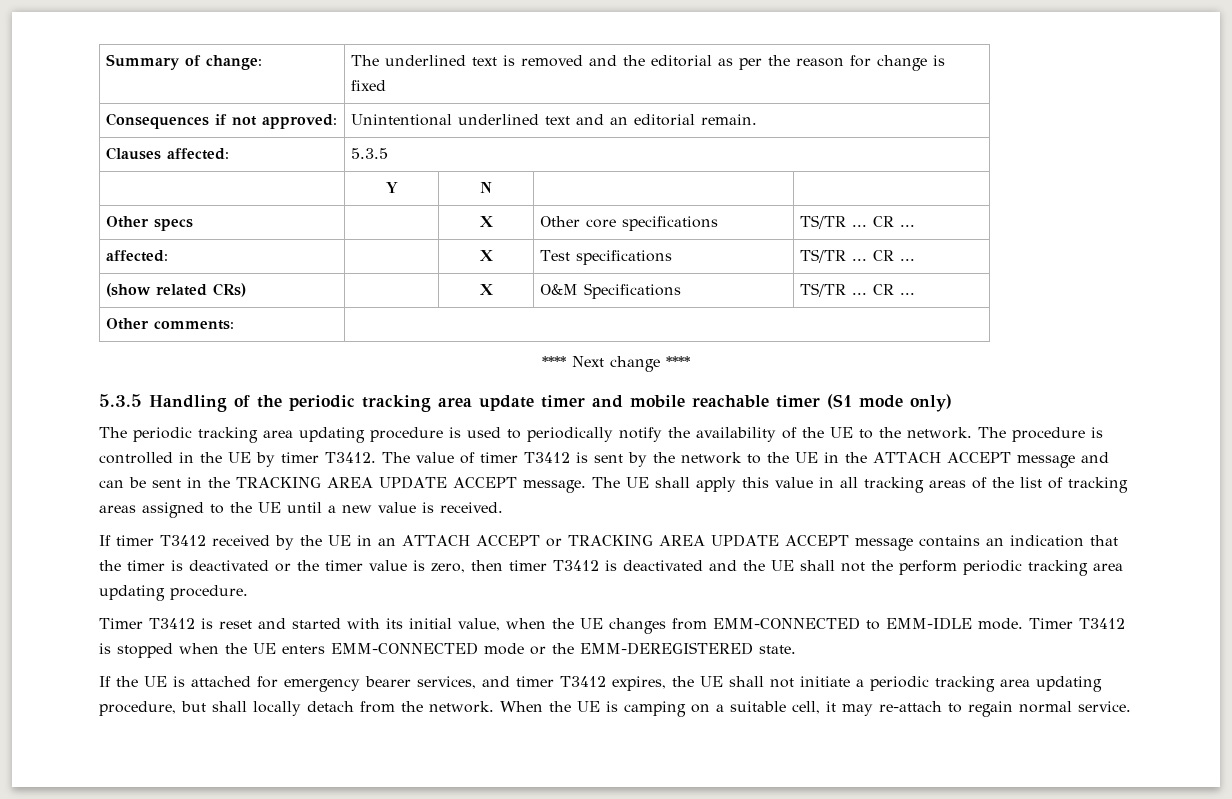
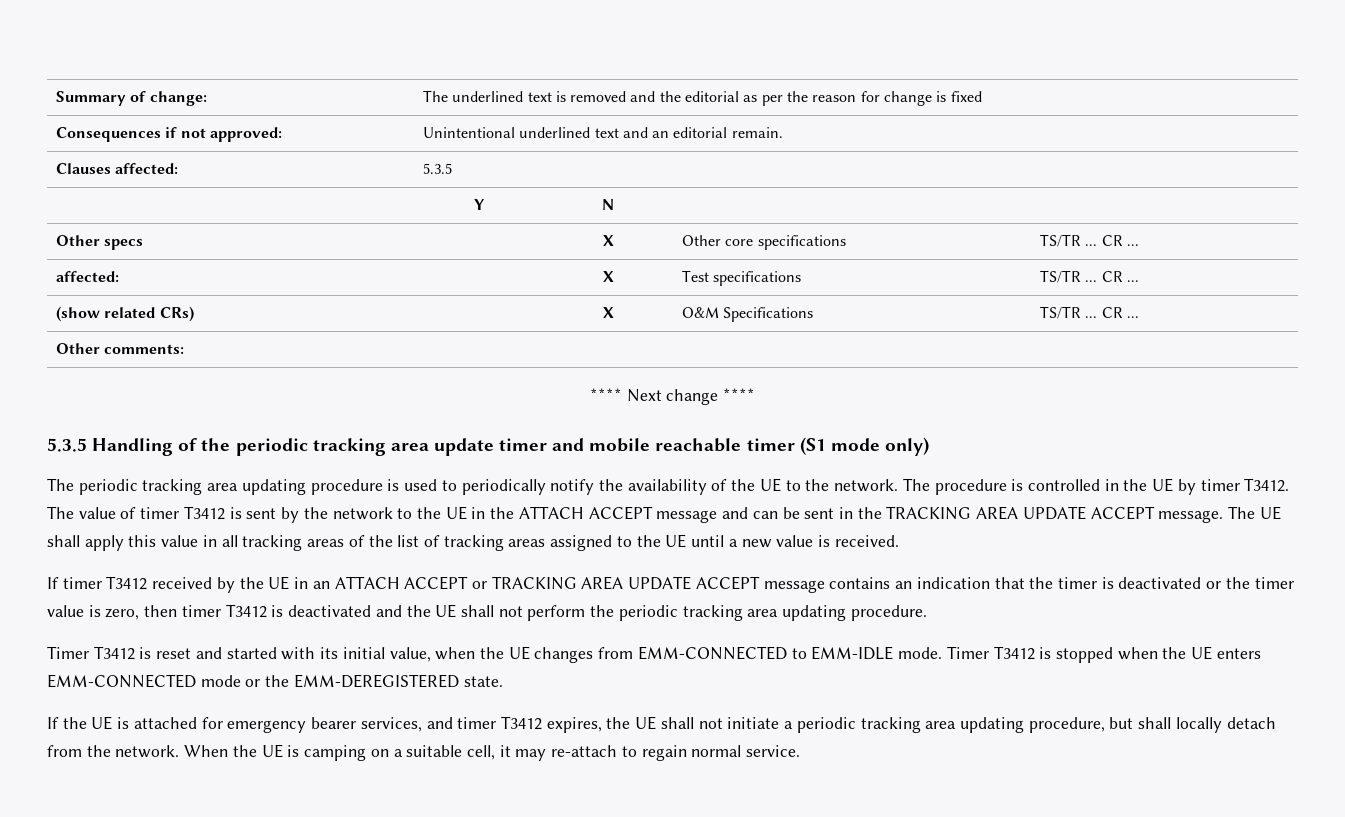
[871,560,957,575] the perform -> [527,605,615,621] perform the

